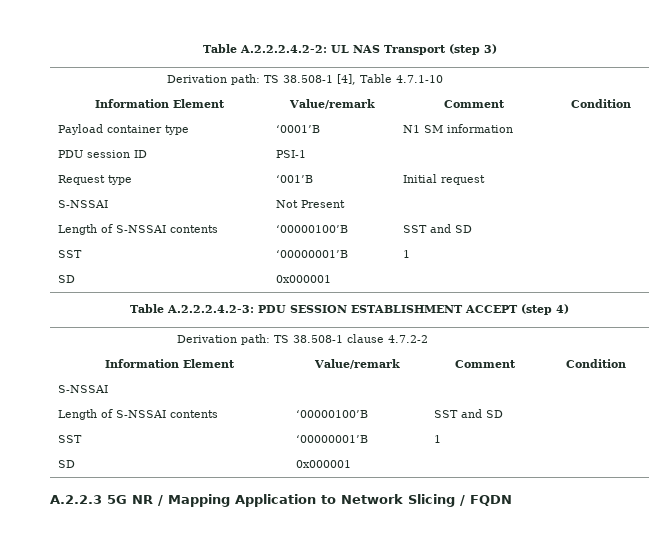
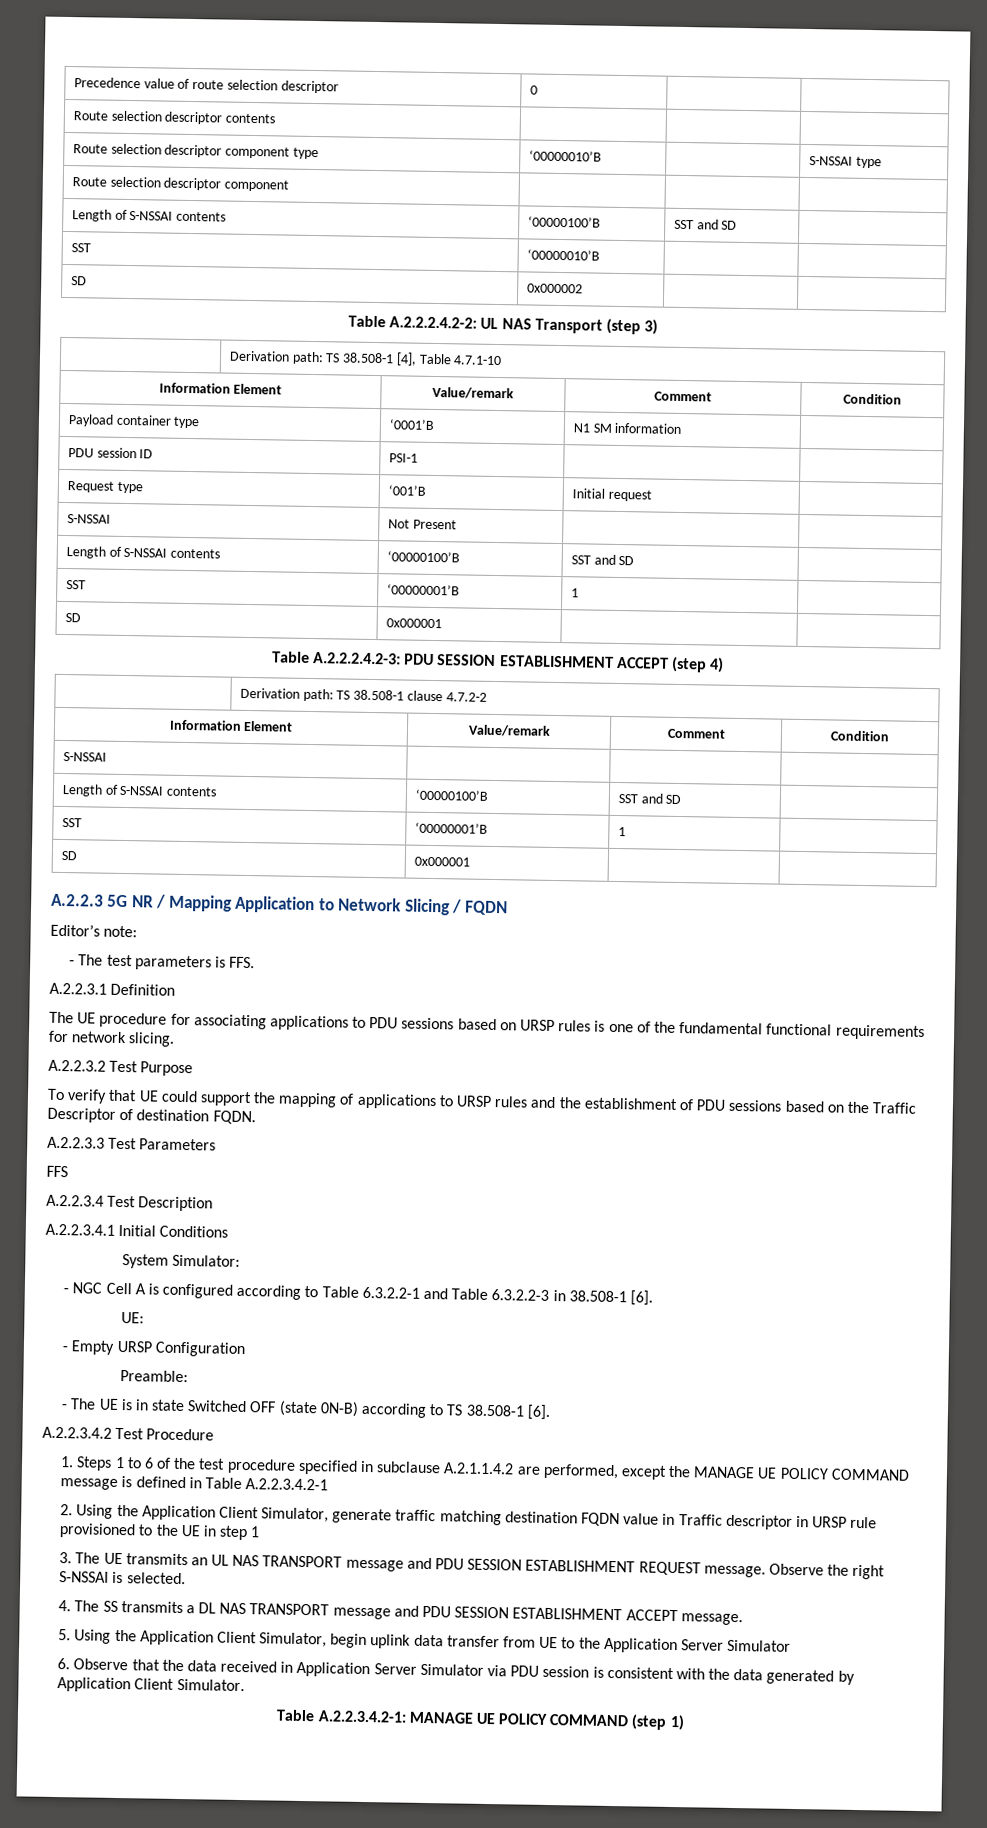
(202, 48) none -> [73,77,339,94] [529,85,538,95] [72,110,276,125] [72,143,319,160] [528,149,602,162] [808,156,882,169] [71,176,290,192] [71,209,227,222] [527,215,601,228] [673,219,738,230] [70,243,91,253] [526,248,600,261] [70,276,87,286] [526,283,583,294] Precedence value of route selection descriptor | 0 | | // Route selection descriptor contents | | | // Route selection descriptor component type | ‘00000010’B | | S-NSSAI type // Route selection descriptor component | | | // Length of S-NSSAI contents | ‘00000100’B | SST and SD | // SST | ‘00000010’B | | // SD | 0x000002 | | //
(512, 500) none -> [50,923,138,938] [69,954,256,971] [49,982,176,996] [49,1011,925,1041] [48,1030,176,1047] [48,1059,194,1077] [47,1088,917,1114] [47,1107,256,1125] [47,1136,217,1151] [46,1165,68,1178] [46,1194,214,1212] [45,1223,229,1238] [121,1254,240,1269] [63,1282,653,1306] [120,1311,144,1324] [62,1340,246,1358] [119,1369,188,1383] [61,1398,551,1420] [42,1426,215,1441] [60,1456,910,1481] [60,1476,329,1491] [60,1504,878,1530] [59,1523,261,1541] [59,1552,886,1580] [59,1571,186,1585] [58,1600,743,1626] [58,1629,792,1654] [57,1658,855,1685] [57,1677,245,1693] [276,1709,685,1731] // Editor’s note: // - The test parameters is FFS. // A.2.2.3.1 Definition // The UE procedure for associating applications to PDU sessions based on URSP rules is one of the fundamental functional requirements for network slicing. // A.2.2.3.2 Test Purpose // To verify that UE could support the mapping of applications to URSP rules and the establishment of PDU sessions based on the Traffic Descriptor of destination FQDN. // A.2.2.3.3 Test Parameters // FFS // A.2.2.3.4 Test Description // A.2.2.3.4.1 Initial Conditions // System Simulator: // - NGC Cell A is configured according to Table 6.3.2.2-1 and Table 6.3.2.2-3 in 38.508-1 [6]. // UE: // - Empty URSP Configuration // Preamble: // - The UE is in state Switched OFF (state 0N-B) according to TS 38.508-1 [6]. // A.2.2.3.4.2 Test Procedure // 1. Steps 1 to 6 of the test procedure specified in subclause A.2.1.1.4.2 are performed, except the MANAGE UE POLICY COMMAND message is defined in Table A.2.2.3.4.2-1 // 2. Using the Application Client Simulator, generate traffic matching destination FQDN value in Traffic descriptor in URSP rule provisioned to the UE in step 1 // 3. The UE transmits an UL NAS TRANSPORT message and PDU SESSION ESTABLISHMENT REQUEST message. Observe the right S-NSSAI is selected. // 4. The SS transmits a DL NAS TRANSPORT message and PDU SESSION ESTABLISHMENT ACCEPT message. // 5. Using the Application Client Simulator, begin uplink data transfer from UE to the Application Server Simulator // 6. Observe that the data received in Application Server Simulator via PDU session is consistent with the data generated by Application Client Simulator. // Table A.2.2.3.4.2-1: MANAGE UE POLICY COMMAND (step 1)

